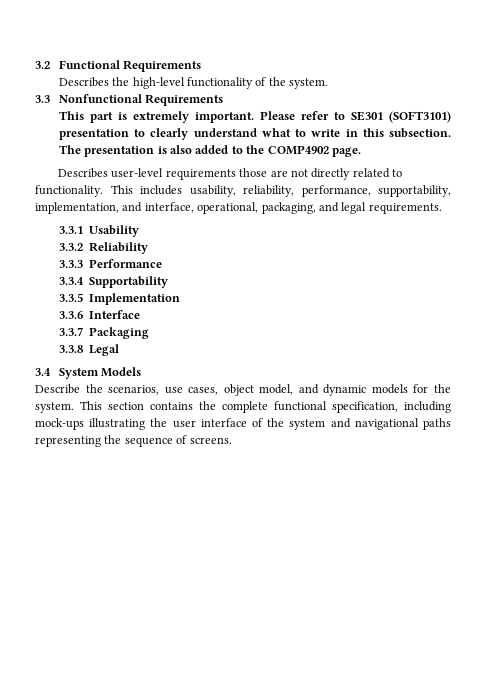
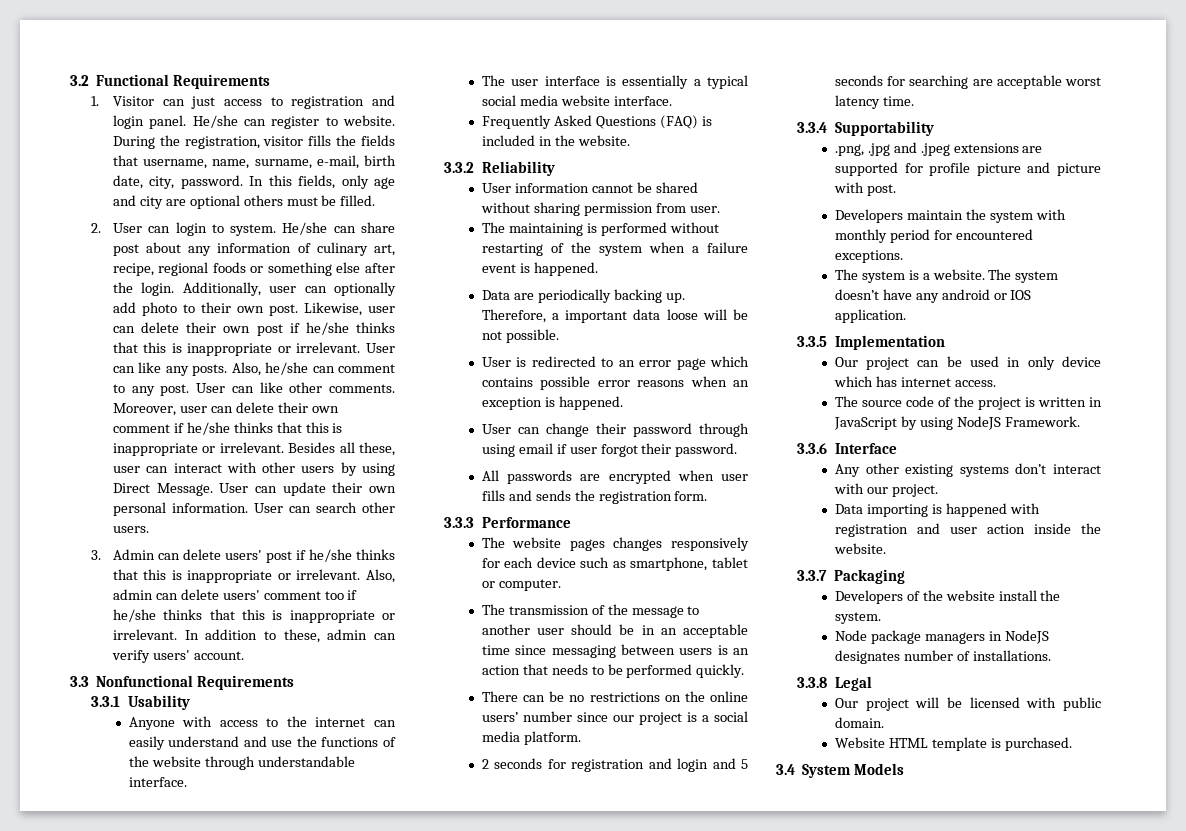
[58,77,329,89] [35,94,224,106] [58,111,451,123] [58,128,452,140] [58,145,361,157] [58,168,403,180] [35,185,451,197] [35,202,442,214] [58,225,140,237] [58,242,149,254] [58,259,163,268] [58,276,169,288] [58,293,181,305] [58,310,141,319] [58,327,150,339] [58,344,120,356] [35,367,142,379] [35,384,452,396] [35,401,451,413] [35,418,451,430] [35,435,232,447] Describes the high-level functionality of the system. // 3.3 Nonfunctional Requirements // This part is extremely important. Please refer to SE301 (SOFT3101) presentation to clearly understand what to write in this subsection. The presentation is also added to the COMP4902 page. // Describes user-level requirements those are not directly related to functionality. This includes usability, reliability, performance, supportability, implementation, and interface, operational, packaging, and legal requirements. // 3.3.1 Usability // 3.3.2 Reliability // 3.3.3 Performance // 3.3.4 Supportability // 3.3.5 Implementation // 3.3.6 Interface // 3.3.7 Packaging // 3.3.8 Legal // 3.4 System Models // Describe the scenarios, use cases, object model, and dynamic models for the system. This section contains the complete functional specification, including mock-ups illustrating the user interface of the system and navigational paths representing the sequence of screens. -> [91,95,395,109] [112,115,395,129] [112,135,395,149] [112,155,397,169] [112,175,395,189] [112,195,376,209] [91,222,396,236] [112,242,395,256] [112,262,396,276] [112,282,397,296] [112,302,396,316] [112,322,396,336] [112,342,396,356] [112,362,395,376] [112,382,396,396] [112,402,339,416] [112,422,343,435] [112,442,396,456] [112,462,396,476] [112,482,396,496] [112,502,396,516] [112,526,149,533] [91,549,396,563] [112,569,396,583] [112,589,358,600] [112,609,395,623] [112,629,396,643] [111,650,244,663] [70,675,295,690] [91,695,190,710] [128,716,396,730] [128,736,396,750] [128,756,355,770] [128,777,187,787] [481,75,748,89] [481,95,672,106] [481,115,712,129] [481,135,630,146] [444,161,555,176] [481,182,698,193] [480,202,720,216] [481,222,719,236] [481,242,748,256] [481,262,598,276] [481,289,685,303] [481,309,748,323] [481,329,559,343] [481,356,749,370] [481,376,749,390] [481,396,623,410] [481,423,749,437] [481,443,738,457] [481,470,748,484] [481,490,708,504] [444,517,571,528] [481,537,749,551] [481,557,748,571] [481,579,561,591] [481,604,700,618] [481,624,748,638] [481,644,749,658] [481,664,745,678] [481,691,748,702] [481,711,748,725] [481,731,581,745] [481,758,748,772] [834,75,1101,89] [834,95,914,109] [797,121,934,136] [834,142,1043,156] [834,162,1101,176] [833,182,896,196] [834,209,1066,223] [834,229,1033,243] [834,250,903,263] [834,269,1059,283] [834,289,1032,303] [834,309,906,323] [797,335,945,350] [834,356,1101,370] [833,376,996,387] [834,396,1102,410] [833,416,1080,430] [797,443,897,454] [834,463,1101,477] [833,483,938,497] [834,503,1040,517] [834,523,1101,537] [833,543,886,554] [797,569,905,584] [834,590,1061,604] [834,612,881,624] [834,630,1049,644] [834,650,1051,664] [797,676,872,691] [834,697,1101,711] [834,717,884,728] [834,737,1072,751] [776,763,905,778] 1. Visitor can just access to registration and login panel. He/she can register to website. During the registration, visitor fills the fields that username, name, surname, e-mail, birth date, city, password. In this fields, only age and city are optional others must be filled. // 2. User can login to system. He/she can share post about any information of culinary art, recipe, regional foods or something else after the login. Additionally, user can optionally add photo to their own post. Likewise, user can delete their own post if he/she thinks that this is inappropriate or irrelevant. User can like any posts. Also, he/she can comment to any post. User can like other comments. Moreover, user can delete their own comment if he/she thinks that this is inappropriate or irrelevant. Besides all these, user can interact with other users by using Direct Message. User can update their own personal information. User can search other users. // 3. Admin can delete users' post if he/she thinks that this is inappropriate or irrelevant. Also, admin can delete users' comment too if he/she thinks that this is inappropriate or irrelevant. In addition to these, admin can verify users' account. // 3.3 Nonfunctional Requirements // 3.3.1 Usability // Anyone with access to the internet can easily understand and use the functions of the website through understandable interface. // The user interface is essentially a typical social media website interface. // Frequently Asked Questions (FAQ) is included in the website. // 3.3.2 Reliability // User information cannot be shared without sharing permission from user. // The maintaining is performed without restarting of the system when a failure event is happened. // Data are periodically backing up. Therefore, a important data loose will be not possible. // User is redirected to an error page which contains possible error reasons when an exception is happened. // User can change their password through using email if user forgot their password. // All passwords are encrypted when user fills and sends the registration form. // 3.3.3 Performance // The website pages changes responsively for each device such as smartphone, tablet or computer. // The transmission of the message to another user should be in an acceptable time since messaging between users is an action that needs to be performed quickly. // There can be no restrictions on the online users’ number since our project is a social media platform. // 2 seconds for registration and login and 5 seconds for searching are acceptable worst latency time. // 3.3.4 Supportability // .png, .jpg and .jpeg extensions are supported for profile picture and picture with post. // Developers maintain the system with monthly period for encountered exceptions. // The system is a website. The system doesn’t have any android or IOS application. // 3.3.5 Implementation // Our project can be used in only device which has internet access. // The source code of the project is written in JavaScript by using NodeJS Framework. // 3.3.6 Interface // Any other existing systems don’t interact with our project. // Data importing is happened with registration and user action inside the website. // 3.3.7 Packaging // Developers of the website install the system. // Node package managers in NodeJS designates number of installations. // 3.3.8 Legal // Our project will be licensed with public domain. // Website HTML template is purchased. // 3.4 System Models

